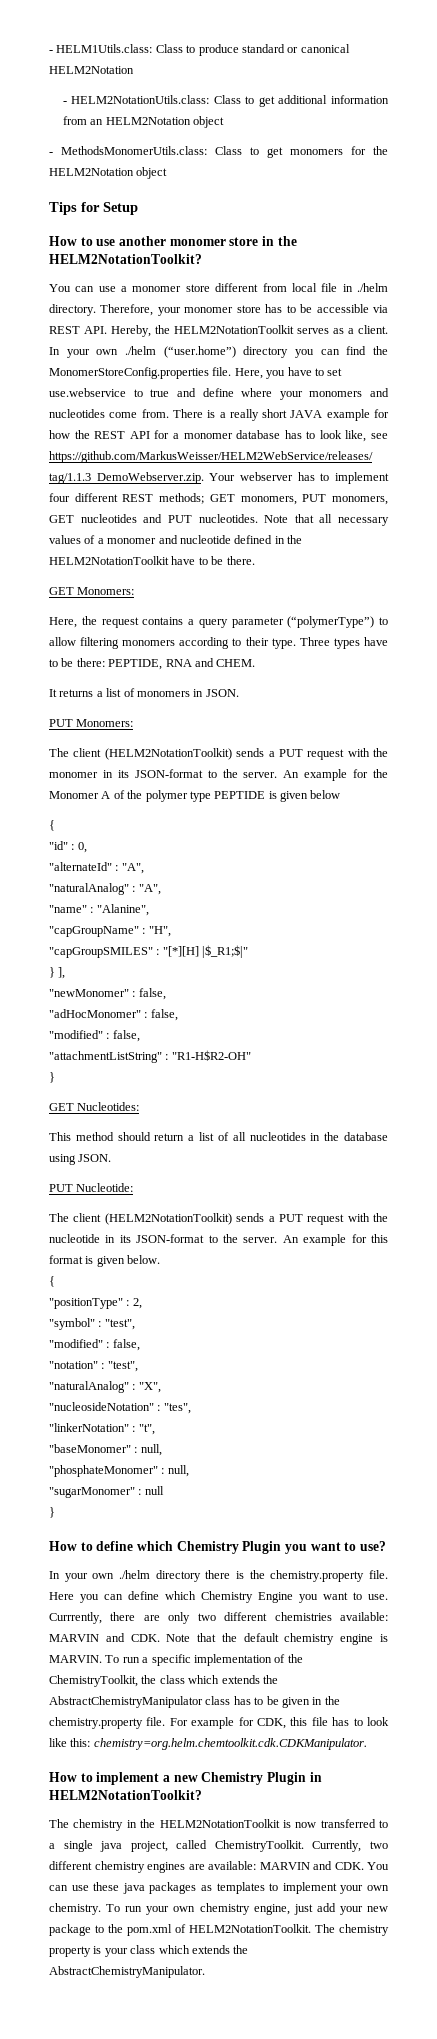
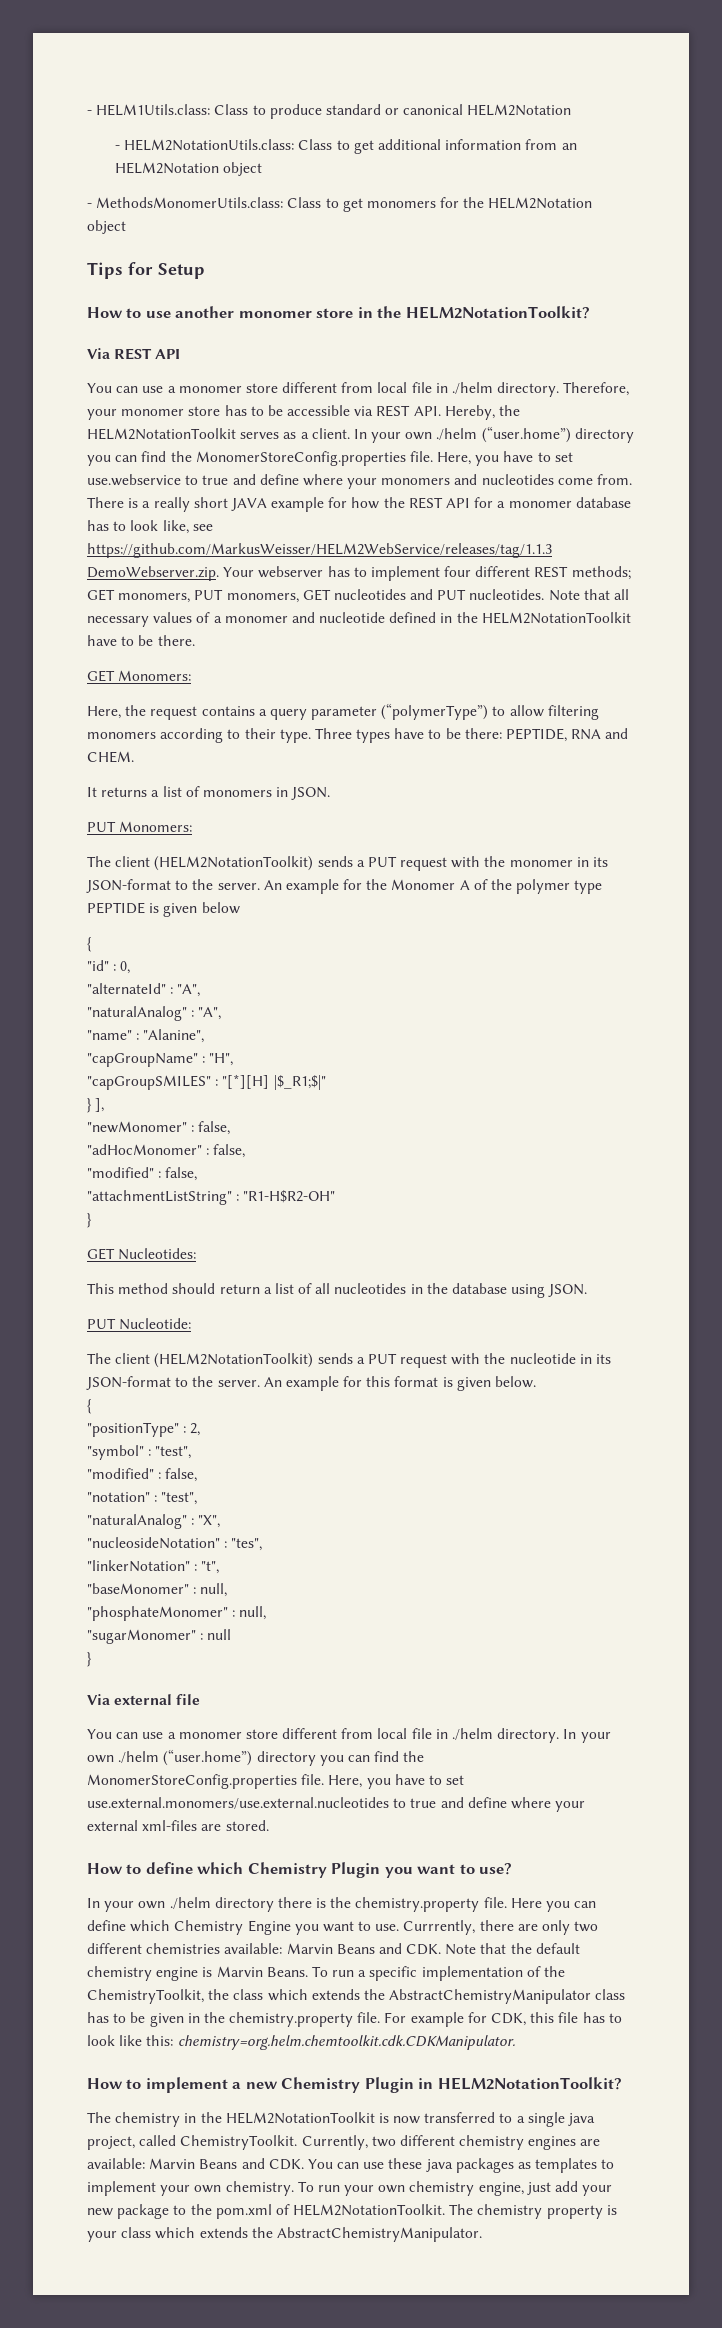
(202, 259) none -> [87,348,181,360] // Via REST API
(55, 1512) none -> [87,1694,201,1705] [87,1728,611,1743] [87,1749,425,1766] [87,1774,465,1789] [87,1797,586,1812] [87,1820,269,1831] // Via external file // You can use a monomer store different from local file in ./helm directory. In your own ./helm (“user.home”) directory you can find the MonomerStoreConfig.properties file. Here, you have to set use.external.monomers/use.external.nucleotides to true and define where your external xml-files are stored.
[49,1634,99,1642] MARVIN -> [286,1943,375,1954] Marvin Beans
[49,1655,102,1663] MARVIN. -> [216,1966,308,1977] Marvin Beans.
[259,1862,310,1870] MARVIN -> [149,2158,238,2169] Marvin Beans

